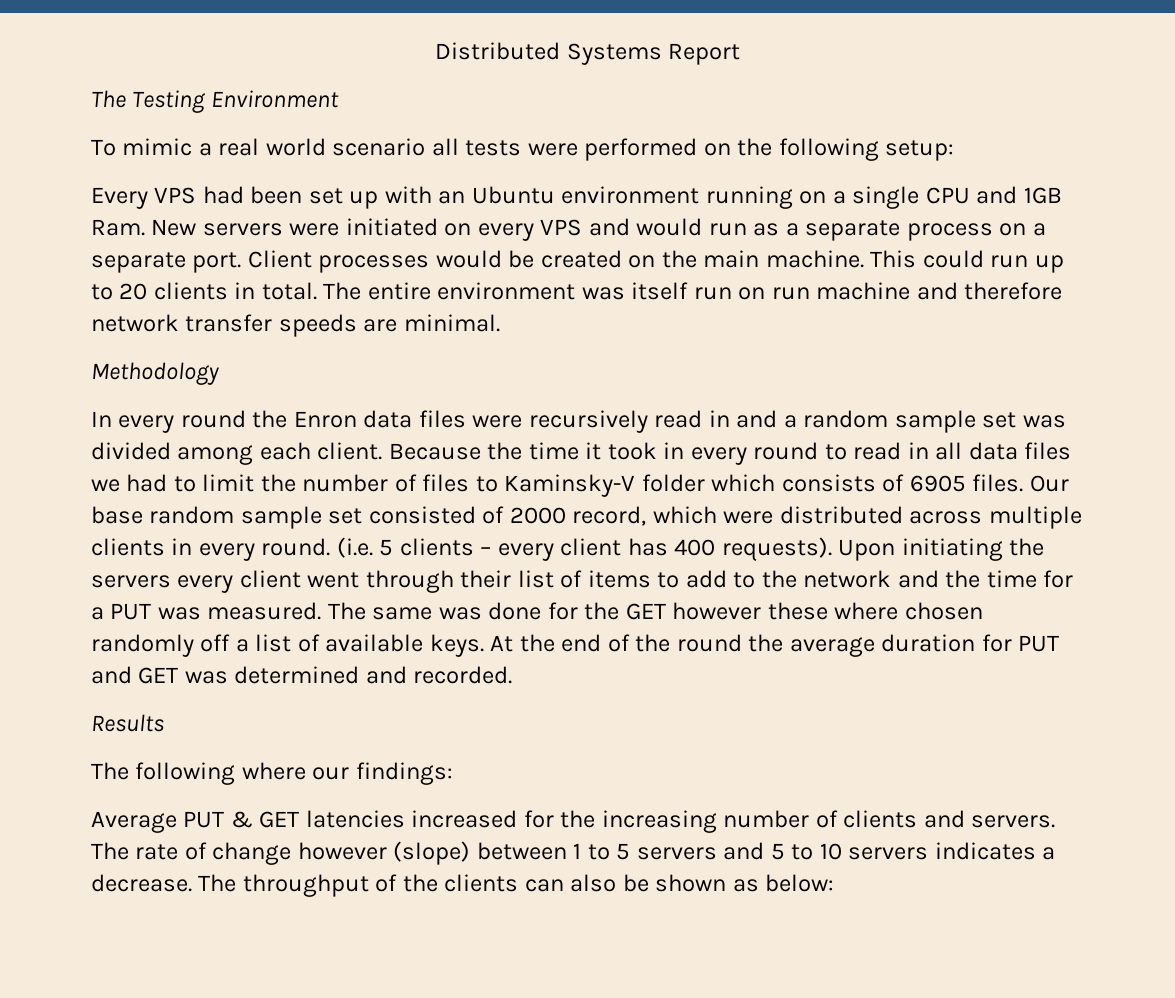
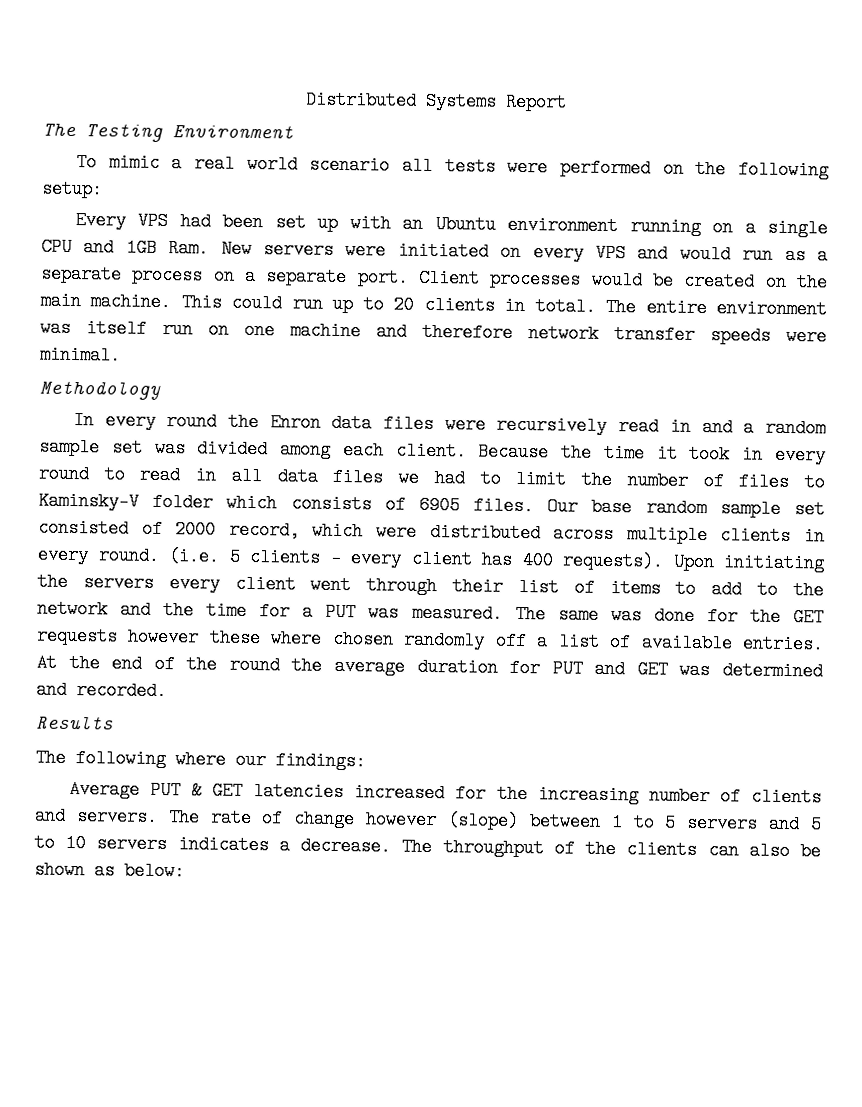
[771,287,810,300] run -> [244,320,275,340] one
[363,319,398,332] are -> [786,326,827,346] were
(666, 611) none -> [36,626,118,646] requests
[429,634,484,657] keys. -> [742,634,825,654] entries.

